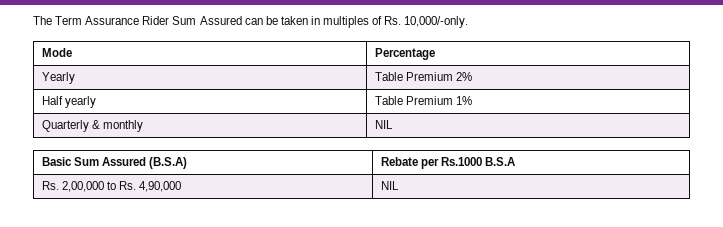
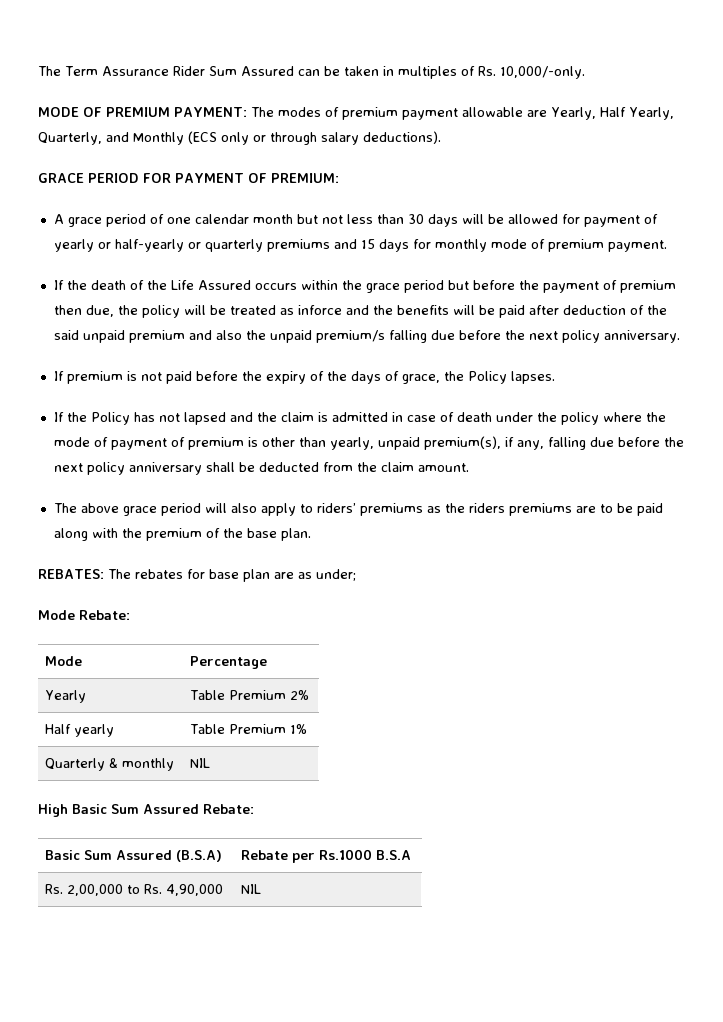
(469, 22) none -> [38,107,674,120] [38,131,441,145] [38,173,339,183] [53,214,658,227] [53,239,667,252] [53,280,676,293] [53,305,667,318] [53,330,680,343] [53,371,555,384] [53,412,666,425] [53,436,684,450] [53,462,469,475] [53,503,663,516] [53,528,311,541] [38,569,356,582] [38,610,130,620] // MODE OF PREMIUM PAYMENT: The modes of premium payment allowable are Yearly, Half Yearly, Quarterly, and Monthly (ECS only or through salary deductions). // GRACE PERIOD FOR PAYMENT OF PREMIUM: // A grace period of one calendar month but not less than 30 days will be allowed for payment of yearly or half-yearly or quarterly premiums and 15 days for monthly mode of premium payment. // If the death of the Life Assured occurs within the grace period but before the payment of premium then due, the policy will be treated as inforce and the benefits will be paid after deduction of the said unpaid premium and also the unpaid premium/s falling due before the next policy anniversary. // If premium is not paid before the expiry of the days of grace, the Policy lapses. // If the Policy has not lapsed and the claim is admitted in case of death under the policy where the mode of payment of premium is other than yearly, unpaid premium(s), if any, falling due before the next policy anniversary shall be deducted from the claim amount. // The above grace period will also apply to riders’ premiums as the riders premiums are to be paid along with the premium of the base plan. // REBATES: The rebates for base plan are as under; // Mode Rebate:
(393, 124) none -> [38,804,254,817] // High Basic Sum Assured Rebate:

